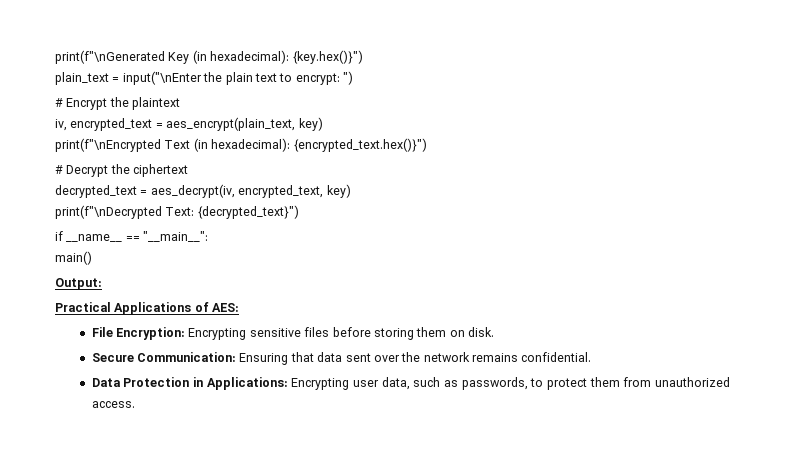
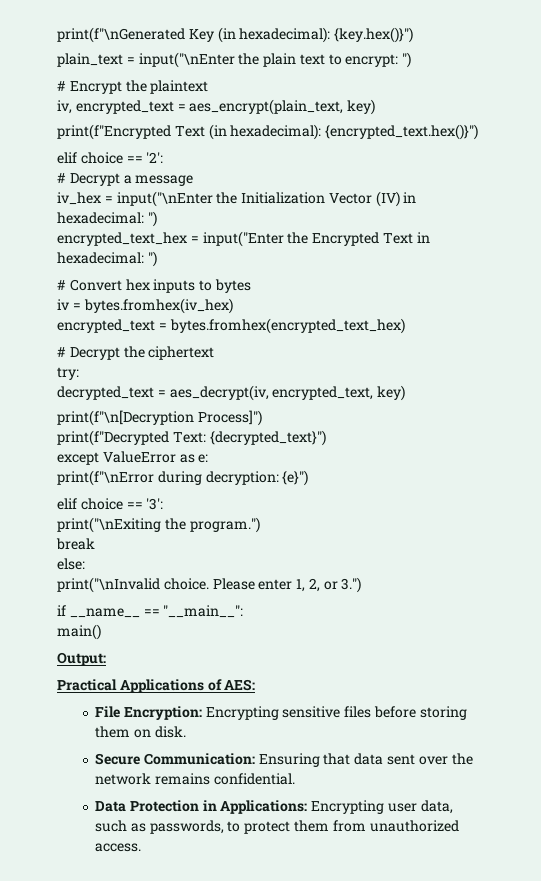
[55,138,161,152] print(f"\nEncrypted -> [57,124,171,140] print(f"Encrypted
(427, 145) none -> [57,152,164,164] [57,173,194,186] [57,191,417,207] [57,211,157,227] [57,231,430,247] [57,251,157,267] [57,279,251,293] [57,298,233,314] [57,318,405,334] // elif choice == '2': // # Decrypt a message // iv_hex = input("\nEnter the Initialization Vector (IV) in hexadecimal: ") // encrypted_text_hex = input("Enter the Encrypted Text in hexadecimal: ") // # Convert hex inputs to bytes // iv = bytes.fromhex(iv_hex) // encrypted_text = bytes.fromhex(encrypted_text_hex)
(189, 170) none -> [57,367,79,380] // try:
[55,205,162,219] print(f"\nDecrypted -> [57,410,262,426] [57,430,169,446] print(f"\n[Decryption Process]") // print(f"Decrypted
(299, 212) none -> [57,451,209,465] [57,470,309,486] [57,498,164,510] [57,517,260,533] [56,538,95,550] [57,558,85,570] [57,577,362,593] // except ValueError as e: // print(f"\nError during decryption: {e}") // elif choice == '3': // print("\nExiting the program.") // break // else: // print("\nInvalid choice. Please enter 1, 2, or 3.")

